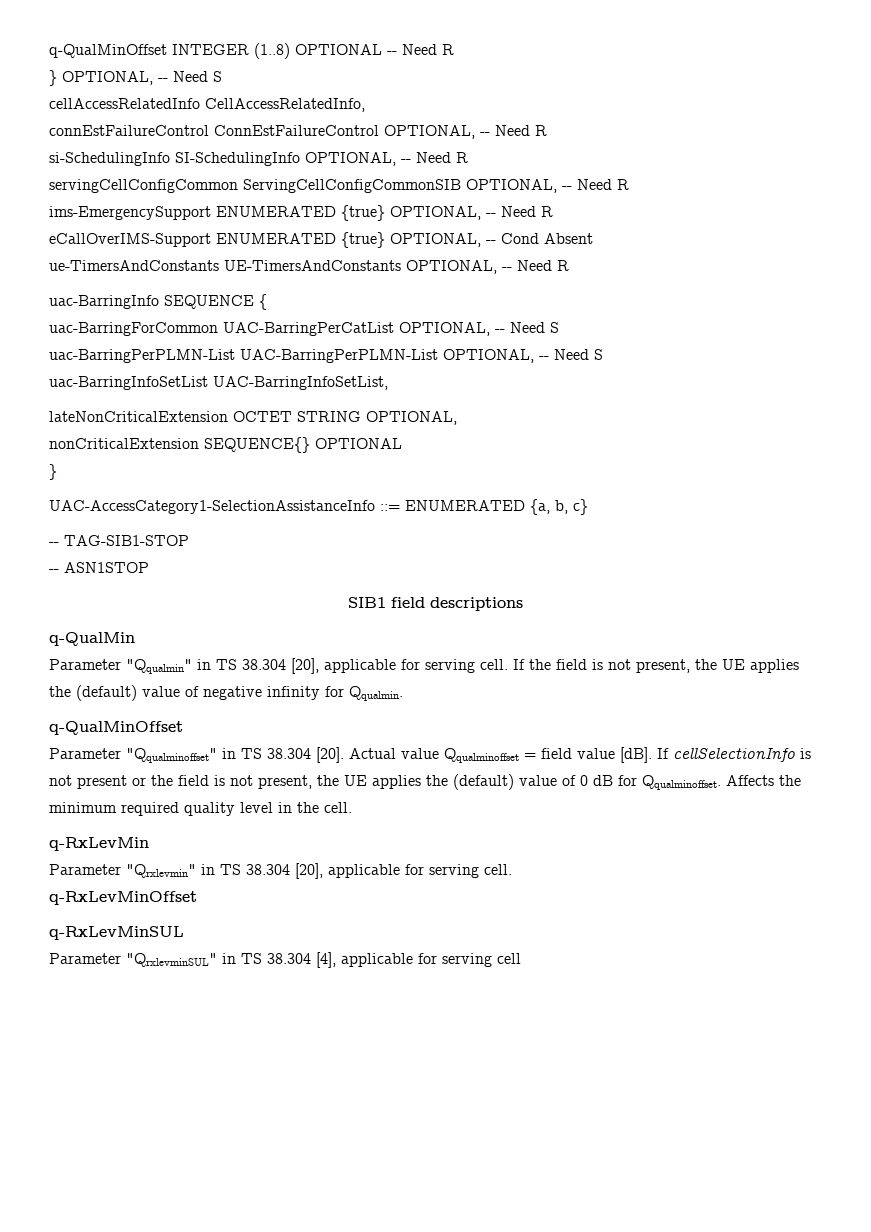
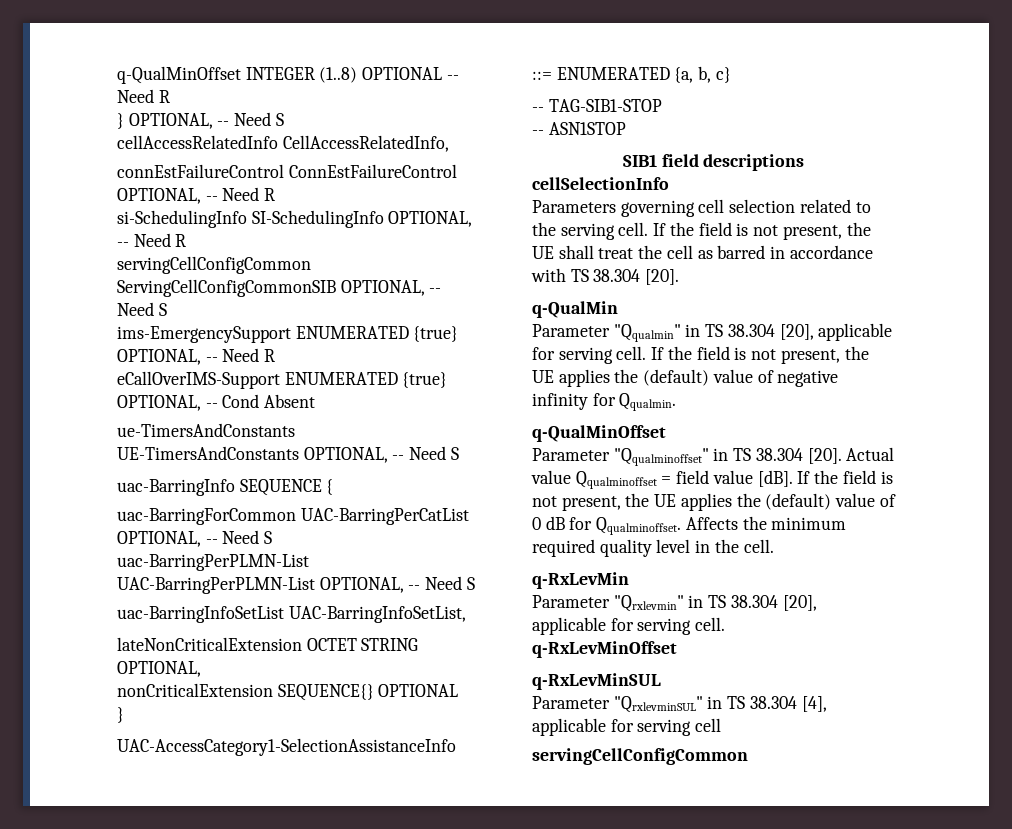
[617,179,629,190] R -> [158,303,167,316] S
[557,260,569,271] R -> [450,447,459,460] S
(523, 604) none -> [532,177,669,190] [532,199,871,217] [532,222,871,240] [532,245,873,259] [531,268,680,285] // cellSelectionInfo // Parameters governing cell selection related to the serving cell. If the field is not present, the UE shall treat the cell as barred in accordance with TS 38.304 [20].
[673,748,811,762] [49,775,146,789] cellSelectionInfo is not present or -> (811, 477) none
(521, 958) none -> [532,748,748,765] // servingCellConfigCommon

